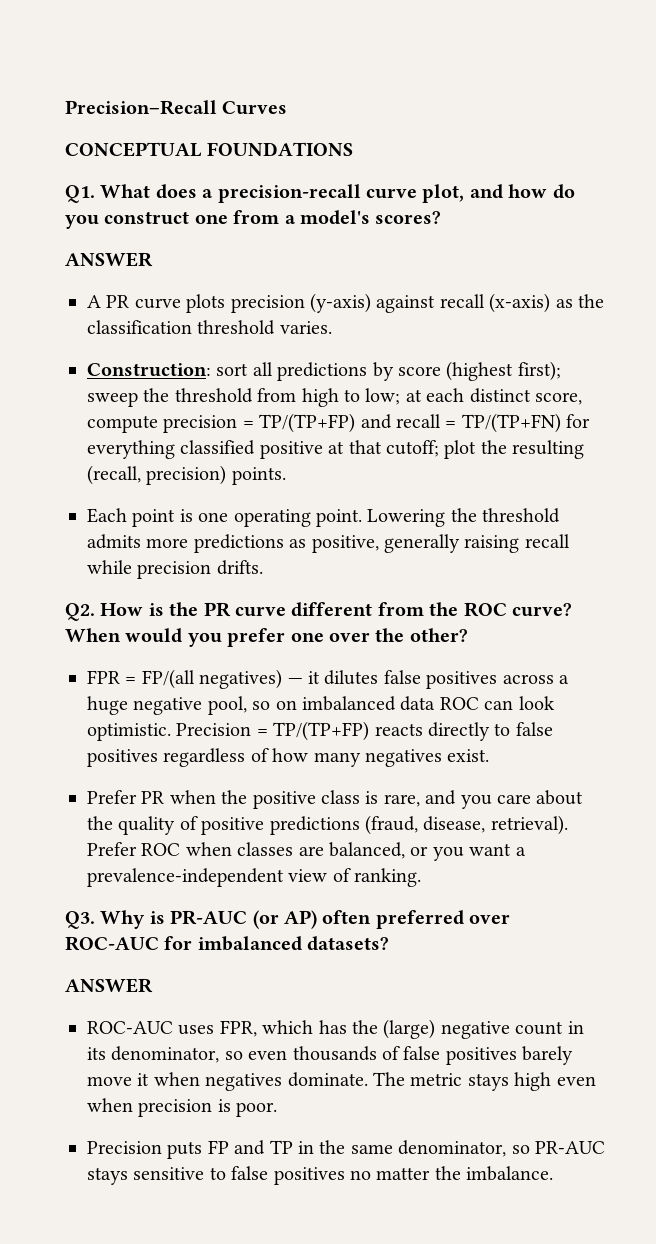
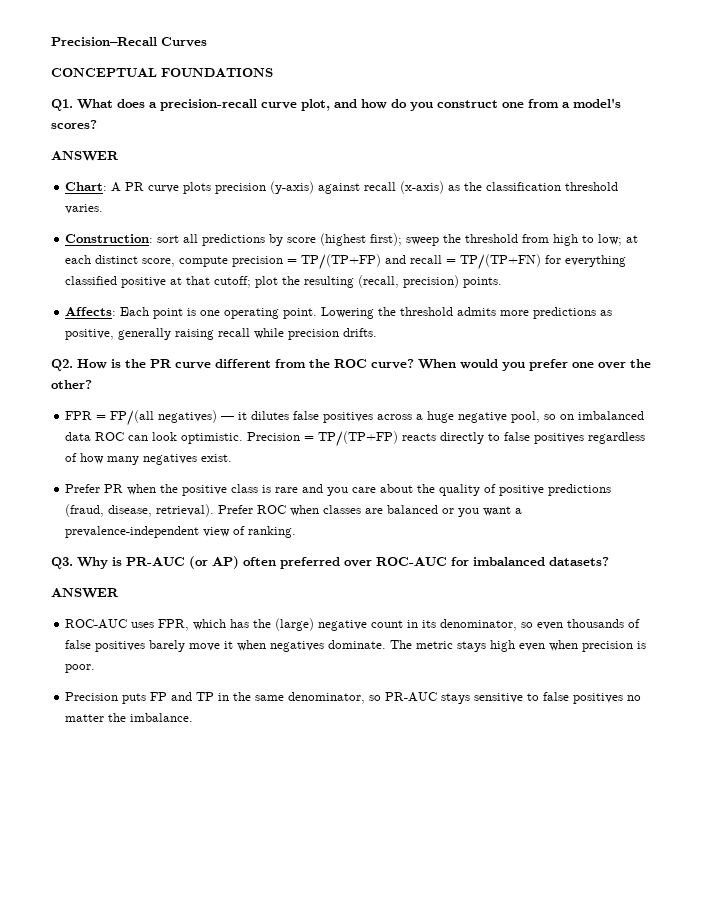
(153, 259) none -> [65,182,108,191] Chart:
(286, 476) none -> [65,307,117,316] Affects:
[383,794,420,807] rare, -> [275,487,299,493] rare
[329,842,405,859] balanced, -> [387,505,439,514] balanced

